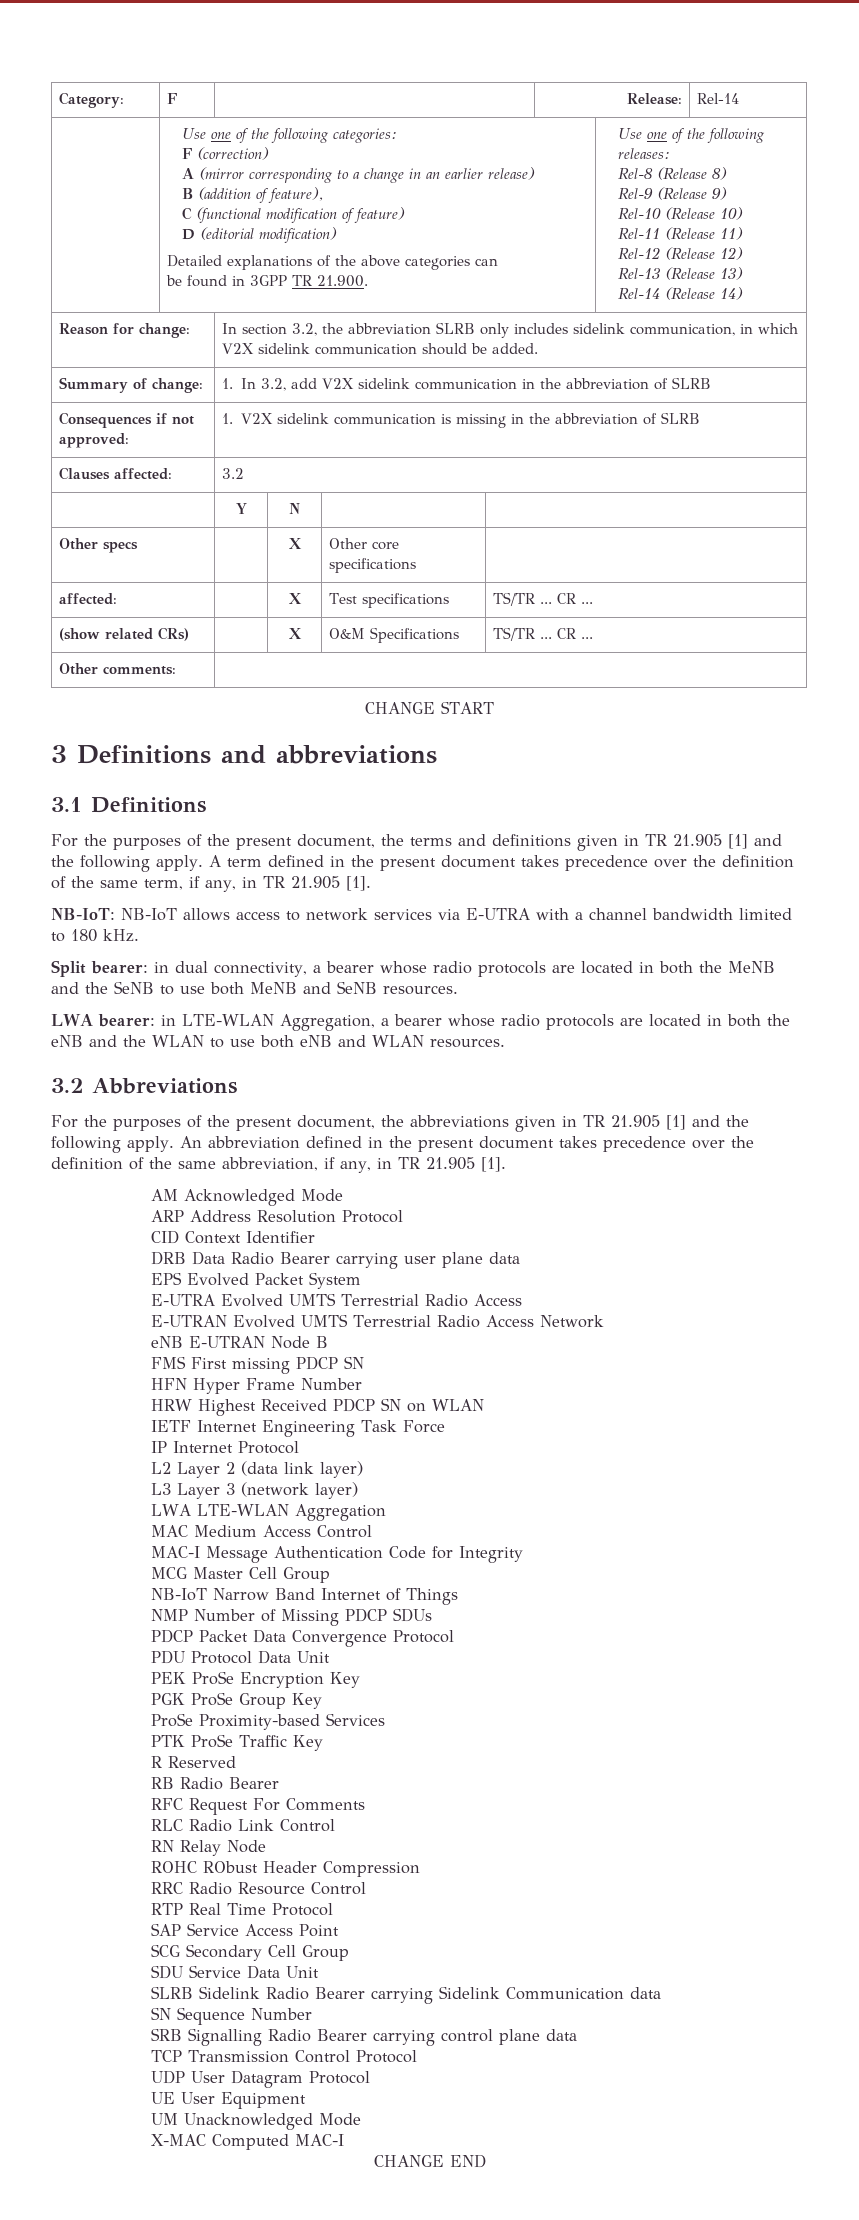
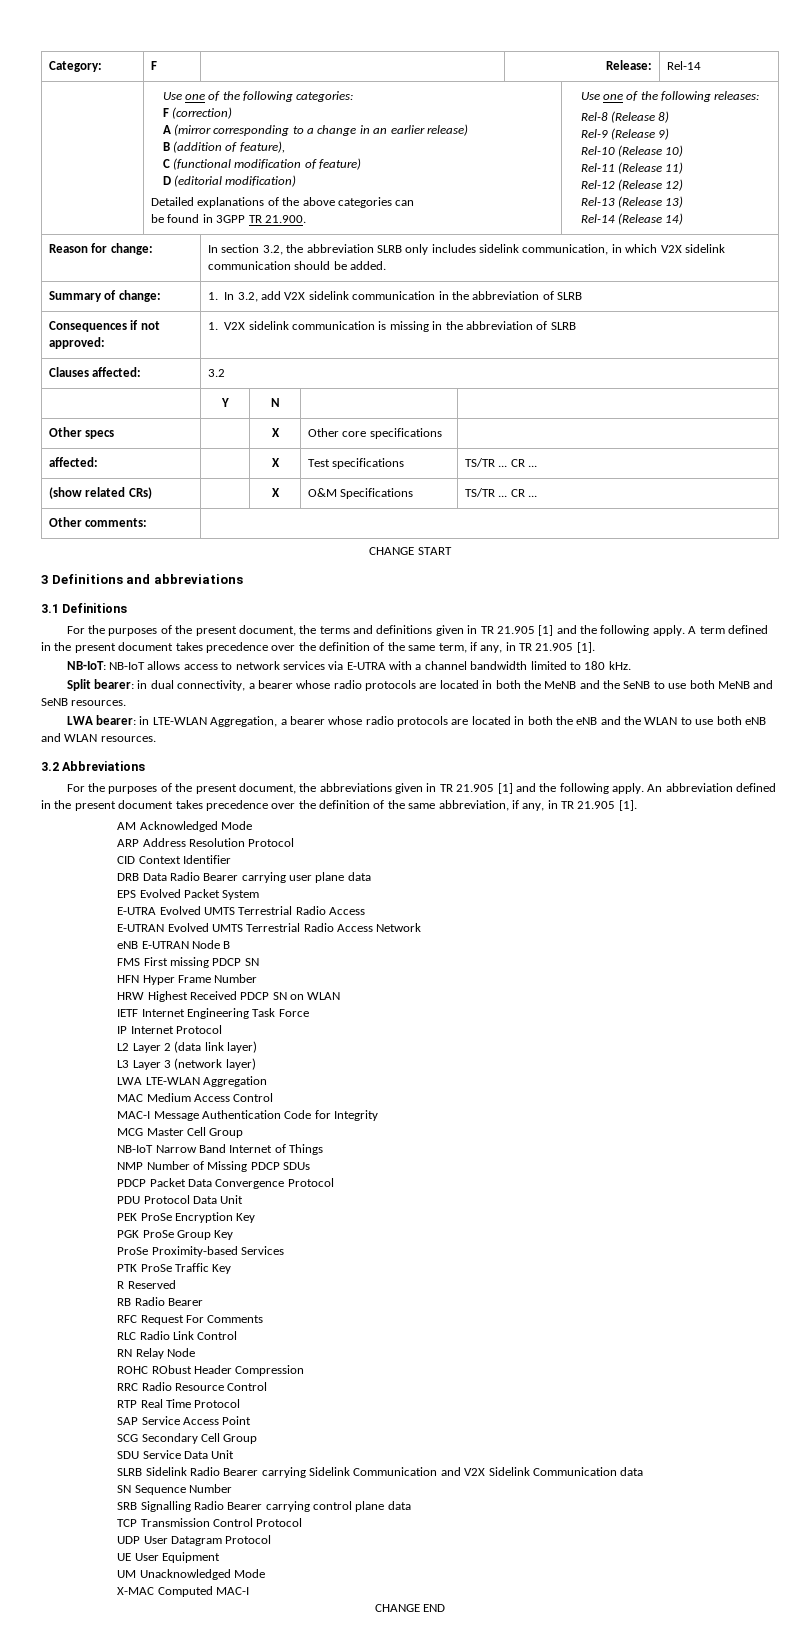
(625, 1993) none -> [440,1467,617,1476] and V2X Sidelink Communication

